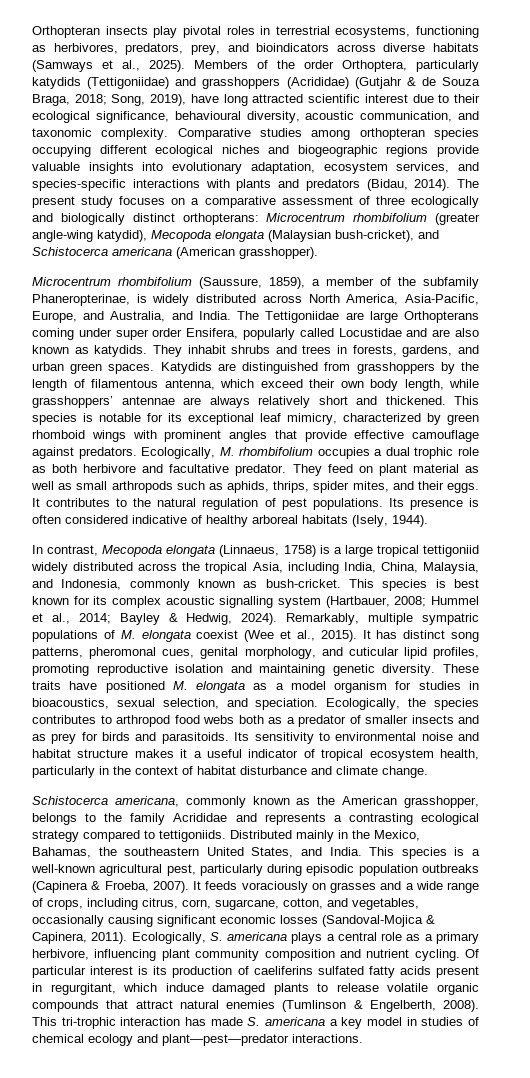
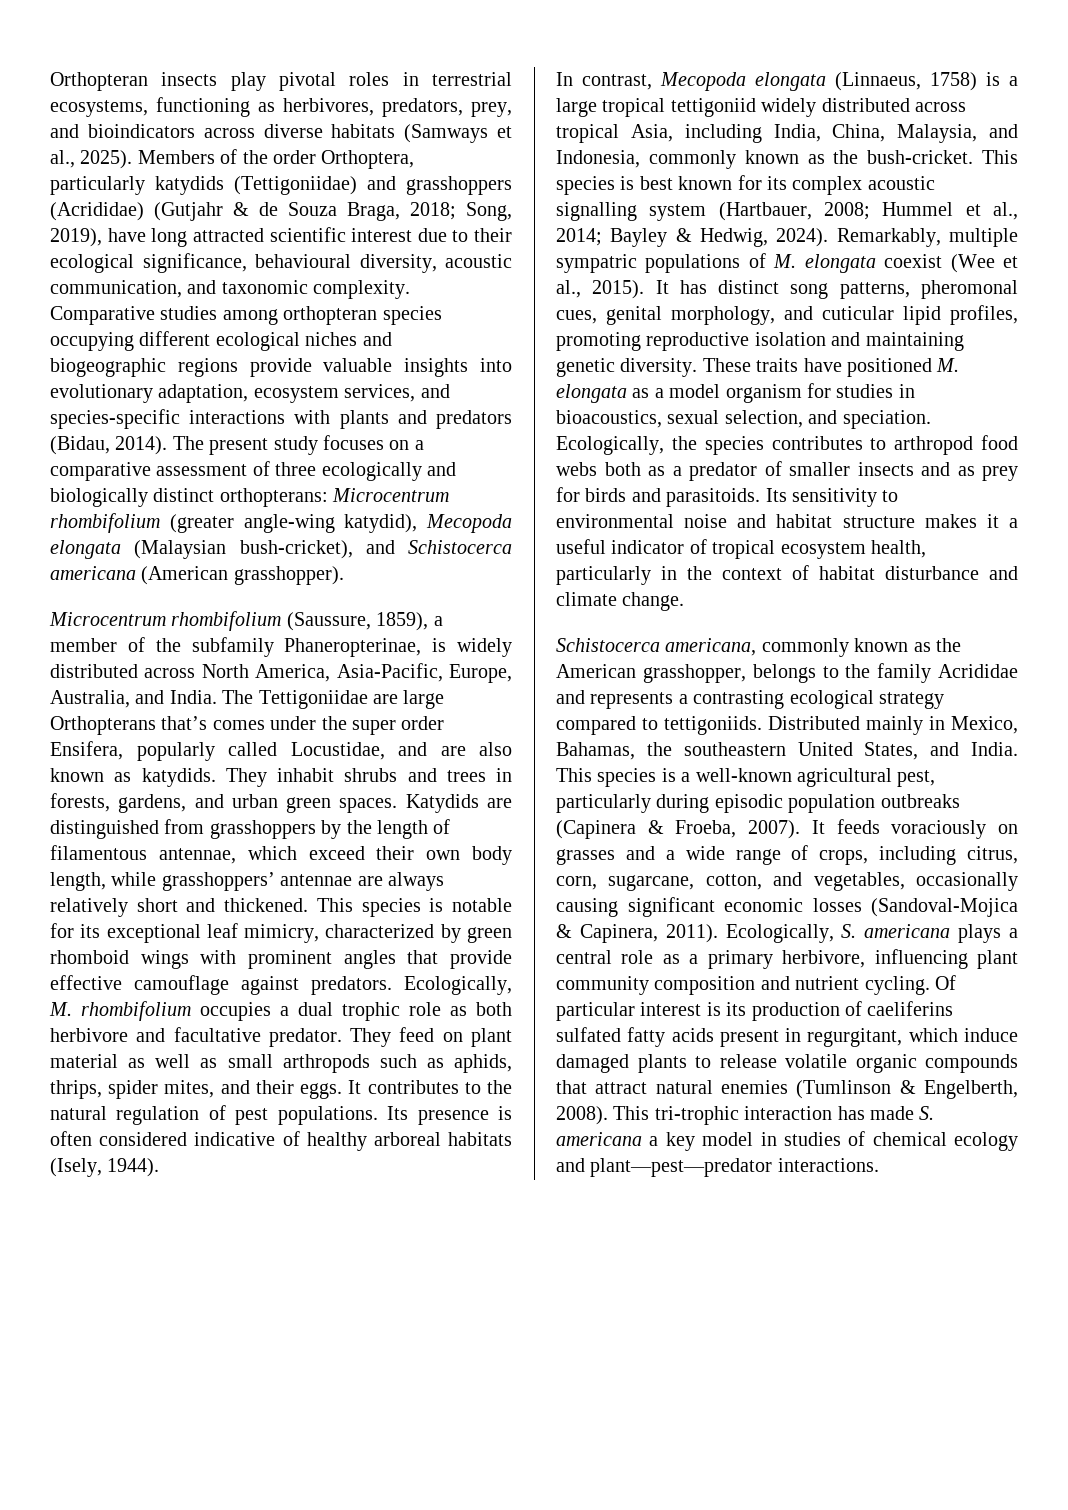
[83,311,105,320] and -> (512, 673) none
[32,328,112,340] coming under -> [161,716,347,730] that’s comes under the
[338,328,402,337] Locustidae -> [290,742,385,760] Locustidae,
[164,379,215,390] antenna, -> [158,848,236,864] antennae,
[182,562,201,571] the -> (966, 107) none
(258, 584) none -> [833,150,859,164] the
[352,830,370,839] the -> (945, 723) none

